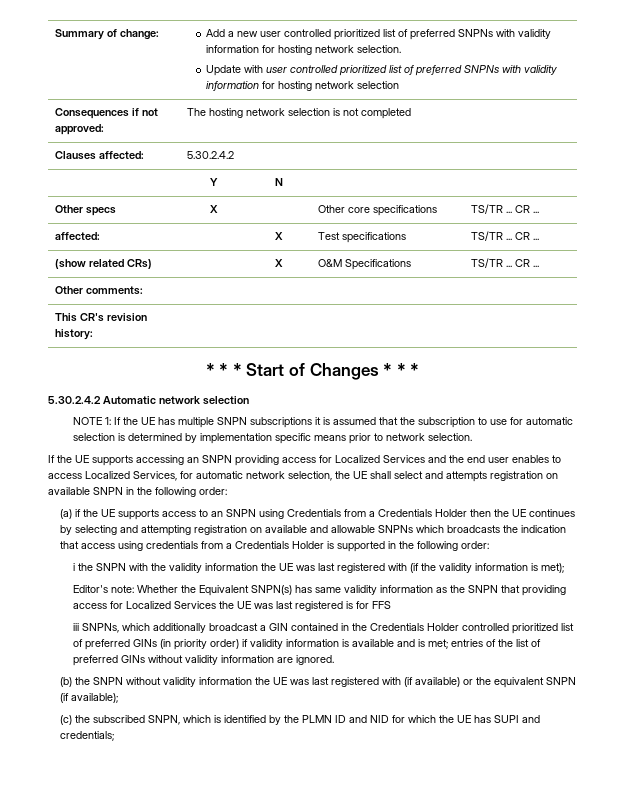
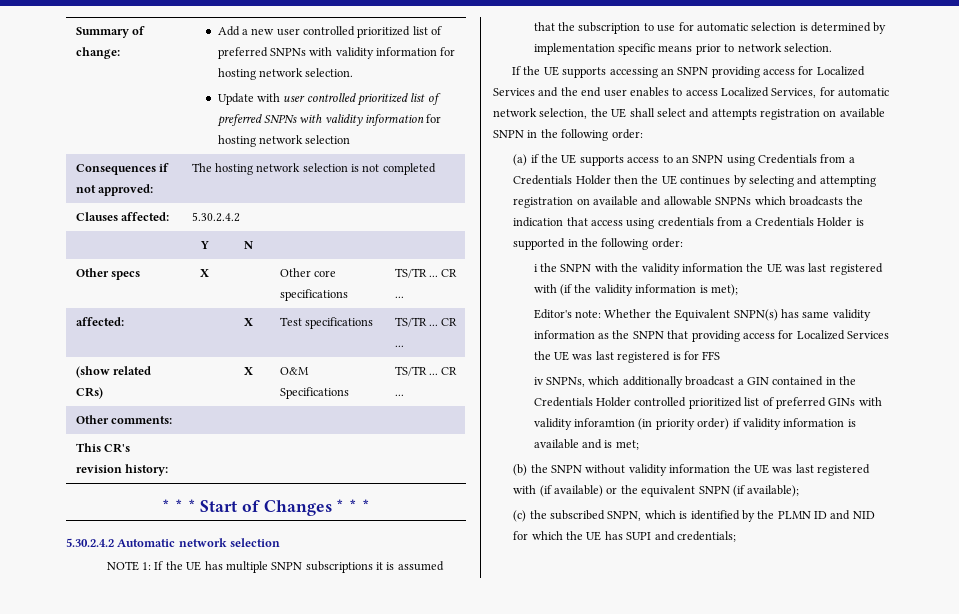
[72,623,79,631] iii -> [533,377,544,385] iv
(157, 643) none -> [858,397,882,406] [533,418,636,430] with validity inforamtion
[450,639,541,647] [72,655,334,666] entries of the list of preferred GINs without validity information are ignored. -> (639, 445) none

